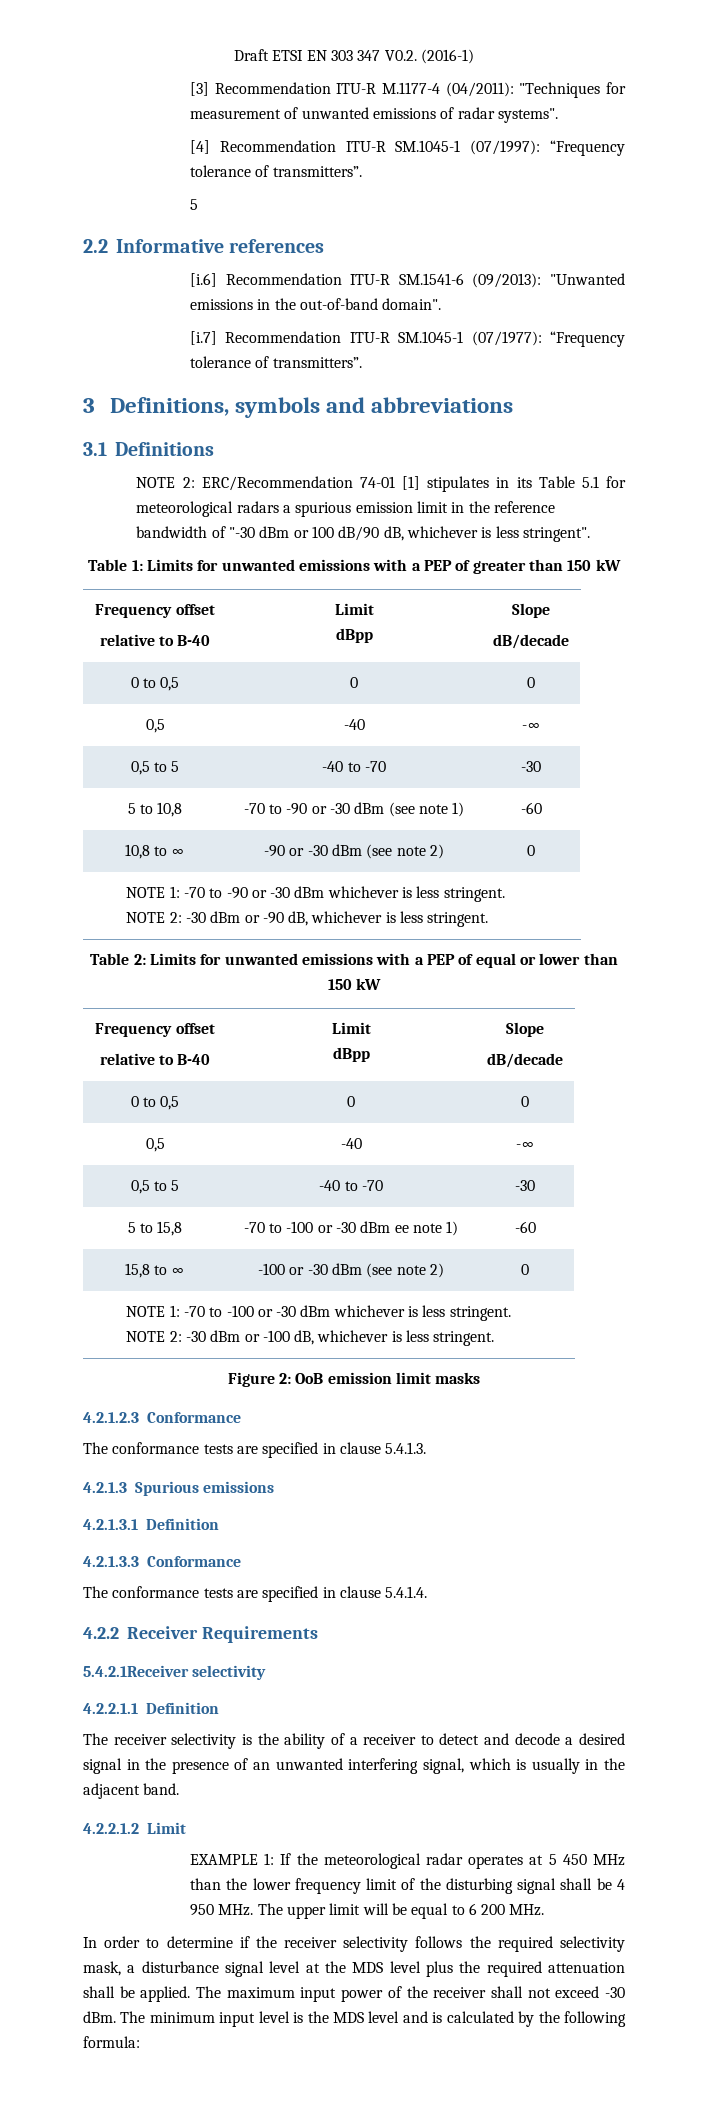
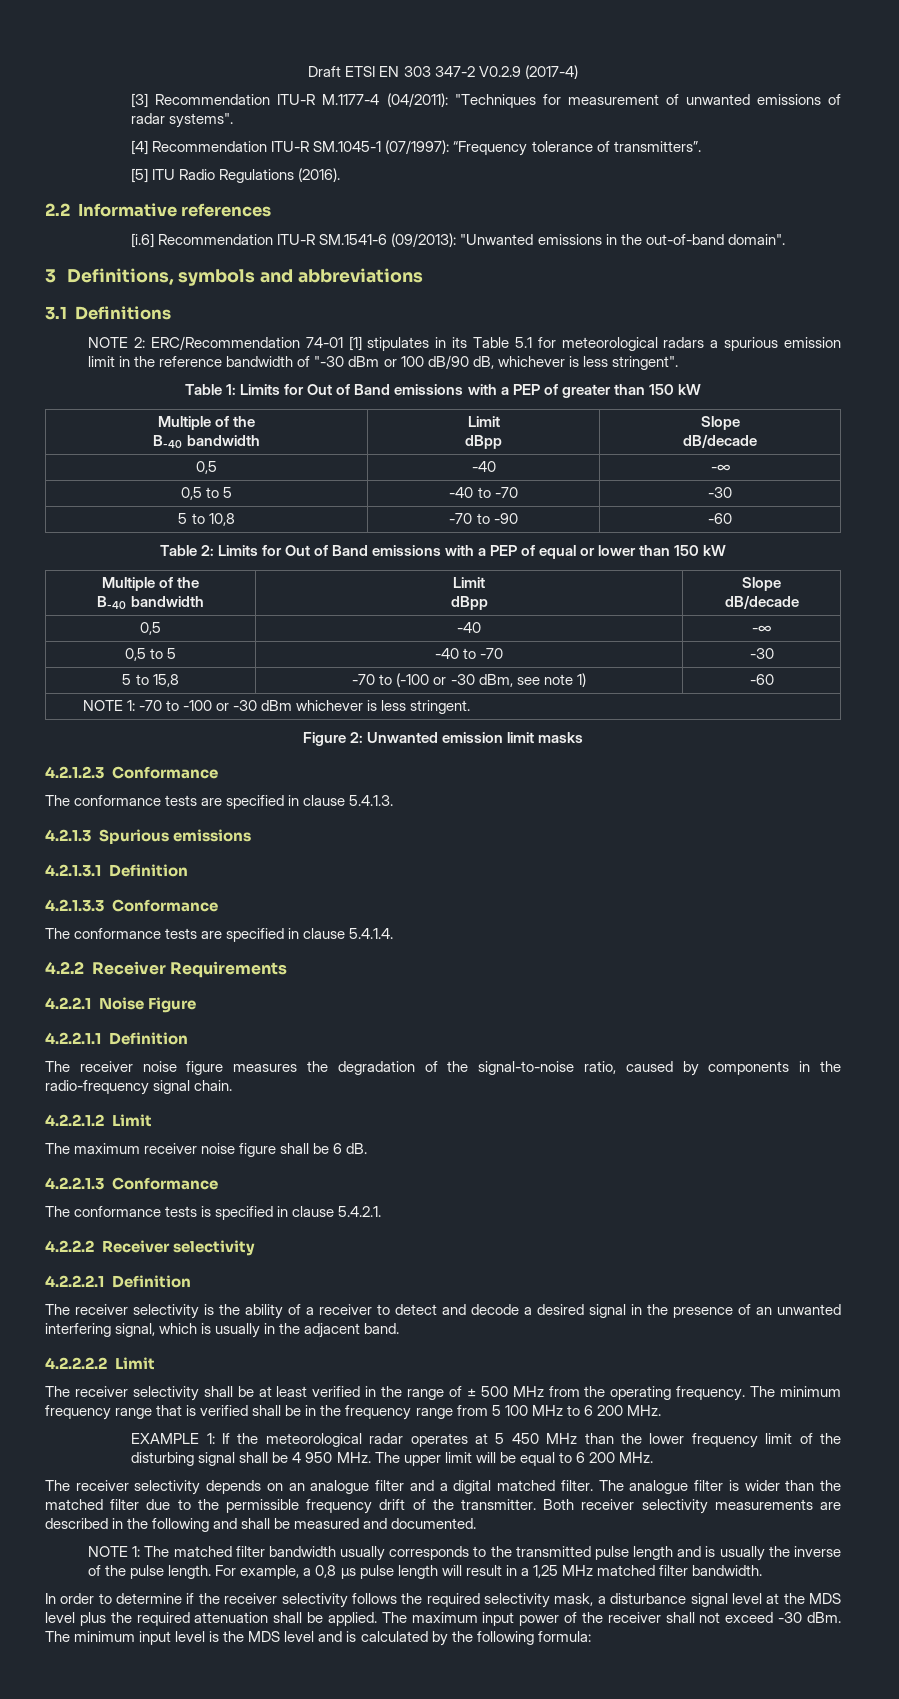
[357,49,474,64] 347 V0.2. (2016-1) -> [434,65,578,79] 347-2 V0.2.9 (2017-4)
[189,199,198,210] 5 -> [131,168,341,183] [5] ITU Radio Regulations (2016).
[189,331,626,347] [189,356,362,368] // [i.7] Recommendation ITU-R SM.1045-1 (07/1977): “Frequency tolerance of transmitters”. -> (785, 239) none
[221,559,295,571] unwanted -> [307,384,391,395] Out of Band
[95,604,215,618] [99,634,211,646] [334,603,374,615] [335,628,373,643] [512,603,550,618] [493,634,569,649] [130,677,180,691] [350,677,358,688] [527,677,535,688] Frequency offset // relative to B-40 | Limit // dBpp | Slope // dB/decade // 0 to 0,5 | 0 | 0 -> [157,416,256,430] [153,435,260,448] [467,416,500,427] [465,435,502,449] [700,416,740,430] [683,434,757,448] Multiple of the // B-40 bandwidth | Limit // dBpp | Slope // dB/decade
[311,802,465,817] [520,802,542,814] [124,844,186,859] [264,844,444,859] [527,845,535,856] [126,886,505,902] [126,911,489,927] or -30 dBm (see note 1) | -60 // 10,8 to ∞ | -90 or -30 dBm (see note 2) | 0 // NOTE 1: -70 to -90 or -30 dBm whichever is less stringent. // NOTE 2: -30 dBm or -90 dB, whichever is less stringent. -> [708,513,732,524] | -60
[224,953,298,965] unwanted -> [284,545,368,556] Out of Band
[95,1023,215,1037] [99,1053,211,1065] [331,1022,371,1034] [332,1047,370,1062] [506,1022,544,1037] [487,1053,563,1068] [130,1096,180,1110] [347,1096,355,1107] [521,1096,529,1107] Frequency offset // relative to B-40 | Limit // dBpp | Slope // dB/decade // 0 to 0,5 | 0 | 0 -> [101,577,200,591] [97,596,204,609] [452,577,485,588] [450,596,488,610] [742,577,781,591] [724,595,799,609] Multiple of the // B-40 bandwidth | Limit // dBpp | Slope // dB/decade
[286,1221,459,1236] [514,1221,536,1233] [124,1263,186,1278] [258,1263,444,1278] [521,1264,529,1275] -100 or -30 dBm ee note 1) | -60 // 15,8 to ∞ | -100 or -30 dBm (see note 2) | 0 -> [396,673,586,687] [749,674,774,685] (-100 or -30 dBm, see note 1) | -60
[126,1330,495,1346] // NOTE 2: -30 dBm or -100 dB, whichever is less stringent. -> (471, 707) none
[295,1373,324,1384] OoB -> [366,732,438,743] Unwanted
[83,1665,189,1677] 5.4.2.1Receiver -> [45,997,196,1013] [45,1032,188,1045] [45,1061,841,1076] [45,1080,233,1095] [45,1114,152,1127] [45,1143,368,1157] [45,1177,218,1190] [45,1206,382,1220] [45,1240,170,1253] 4.2.2.1 Noise Figure // 4.2.2.1.1 Definition // The receiver noise figure measures the degradation of the signal-to-noise ratio, caused by components in the radio-frequency signal chain. // 4.2.2.1.2 Limit // The maximum receiver noise figure shall be 6 dB. // 4.2.2.1.3 Conformance // The conformance tests is specified in clause 5.4.2.1. // 4.2.2.2 Receiver
[83,1703,138,1714] 4.2.2.1.1 -> [45,1275,104,1287] 4.2.2.2.1
[83,1822,186,1834] 4.2.2.1.2 Limit -> [45,1357,155,1370] [45,1386,841,1401] [45,1405,661,1420] 4.2.2.2.2 Limit // The receiver selectivity shall be at least verified in the range of ± 500 MHz from the operating frequency. The minimum frequency range that is verified shall be in the frequency range from 5 100 MHz to 6 200 MHz.
(545, 1910) none -> [45,1480,841,1495] [45,1499,842,1514] [45,1518,477,1532] [88,1546,842,1561] [88,1565,763,1579] // The receiver selectivity depends on an analogue filter and a digital matched filter. The analogue filter is wider than the matched filter due to the permissible frequency drift of the transmitter. Both receiver selectivity measurements are described in the following and shall be measured and documented. // NOTE 1: The matched filter bandwidth usually corresponds to the transmitted pulse length and is usually the inverse of the pulse length. For example, a 0,8 µs pulse length will result in a 1,25 MHz matched filter bandwidth.

